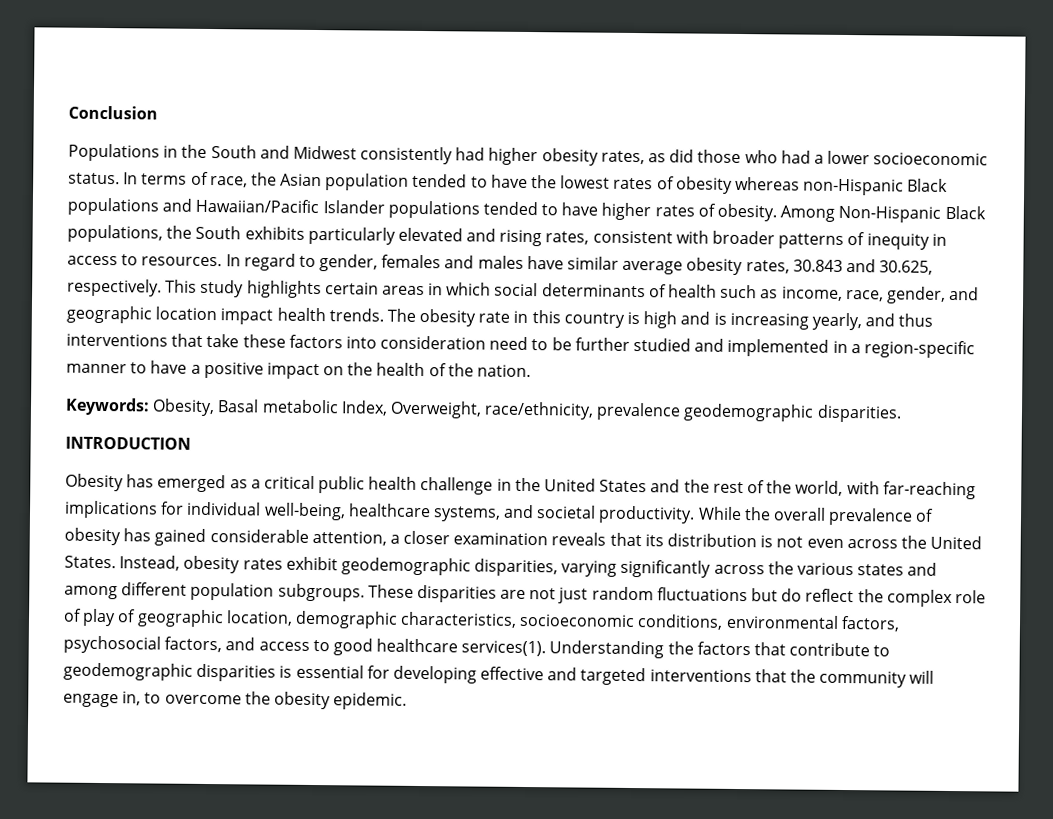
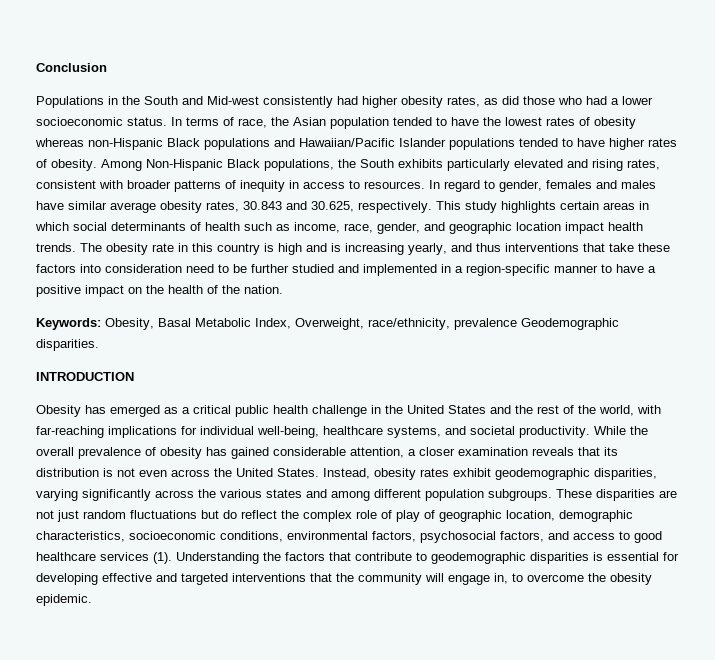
[292,145,357,160] Midwest -> [207,96,259,105] Mid-west
[261,399,339,414] metabolic -> [195,318,251,327] Metabolic
[683,403,815,422] geodemographic -> [521,318,619,330] Geodemographic
[461,640,547,657] services(1). -> [100,552,172,564] services (1).

